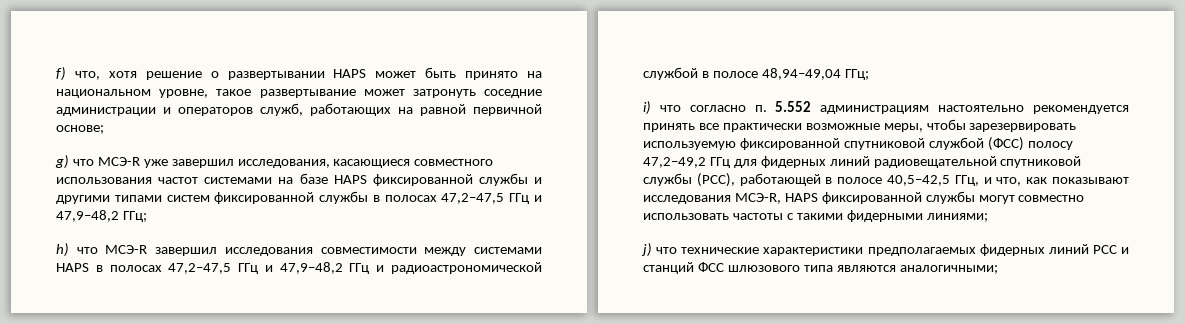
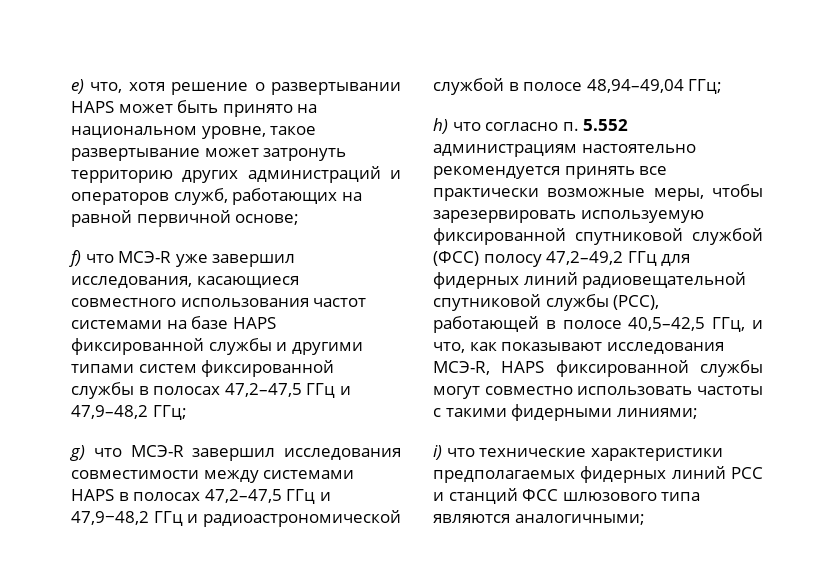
[56,67,66,81] f) -> [71,79,84,94] e)
[484,89,542,98] [56,107,156,116] соседние администрации -> [71,166,381,183] территорию других администраций
[55,155,69,169] g) -> [69,250,81,267] f)
[56,243,69,257] h) -> [69,445,85,461] g)
[643,101,651,115] i) -> [433,118,448,134] h)
[641,243,652,257] j) -> [433,445,442,460] i)

